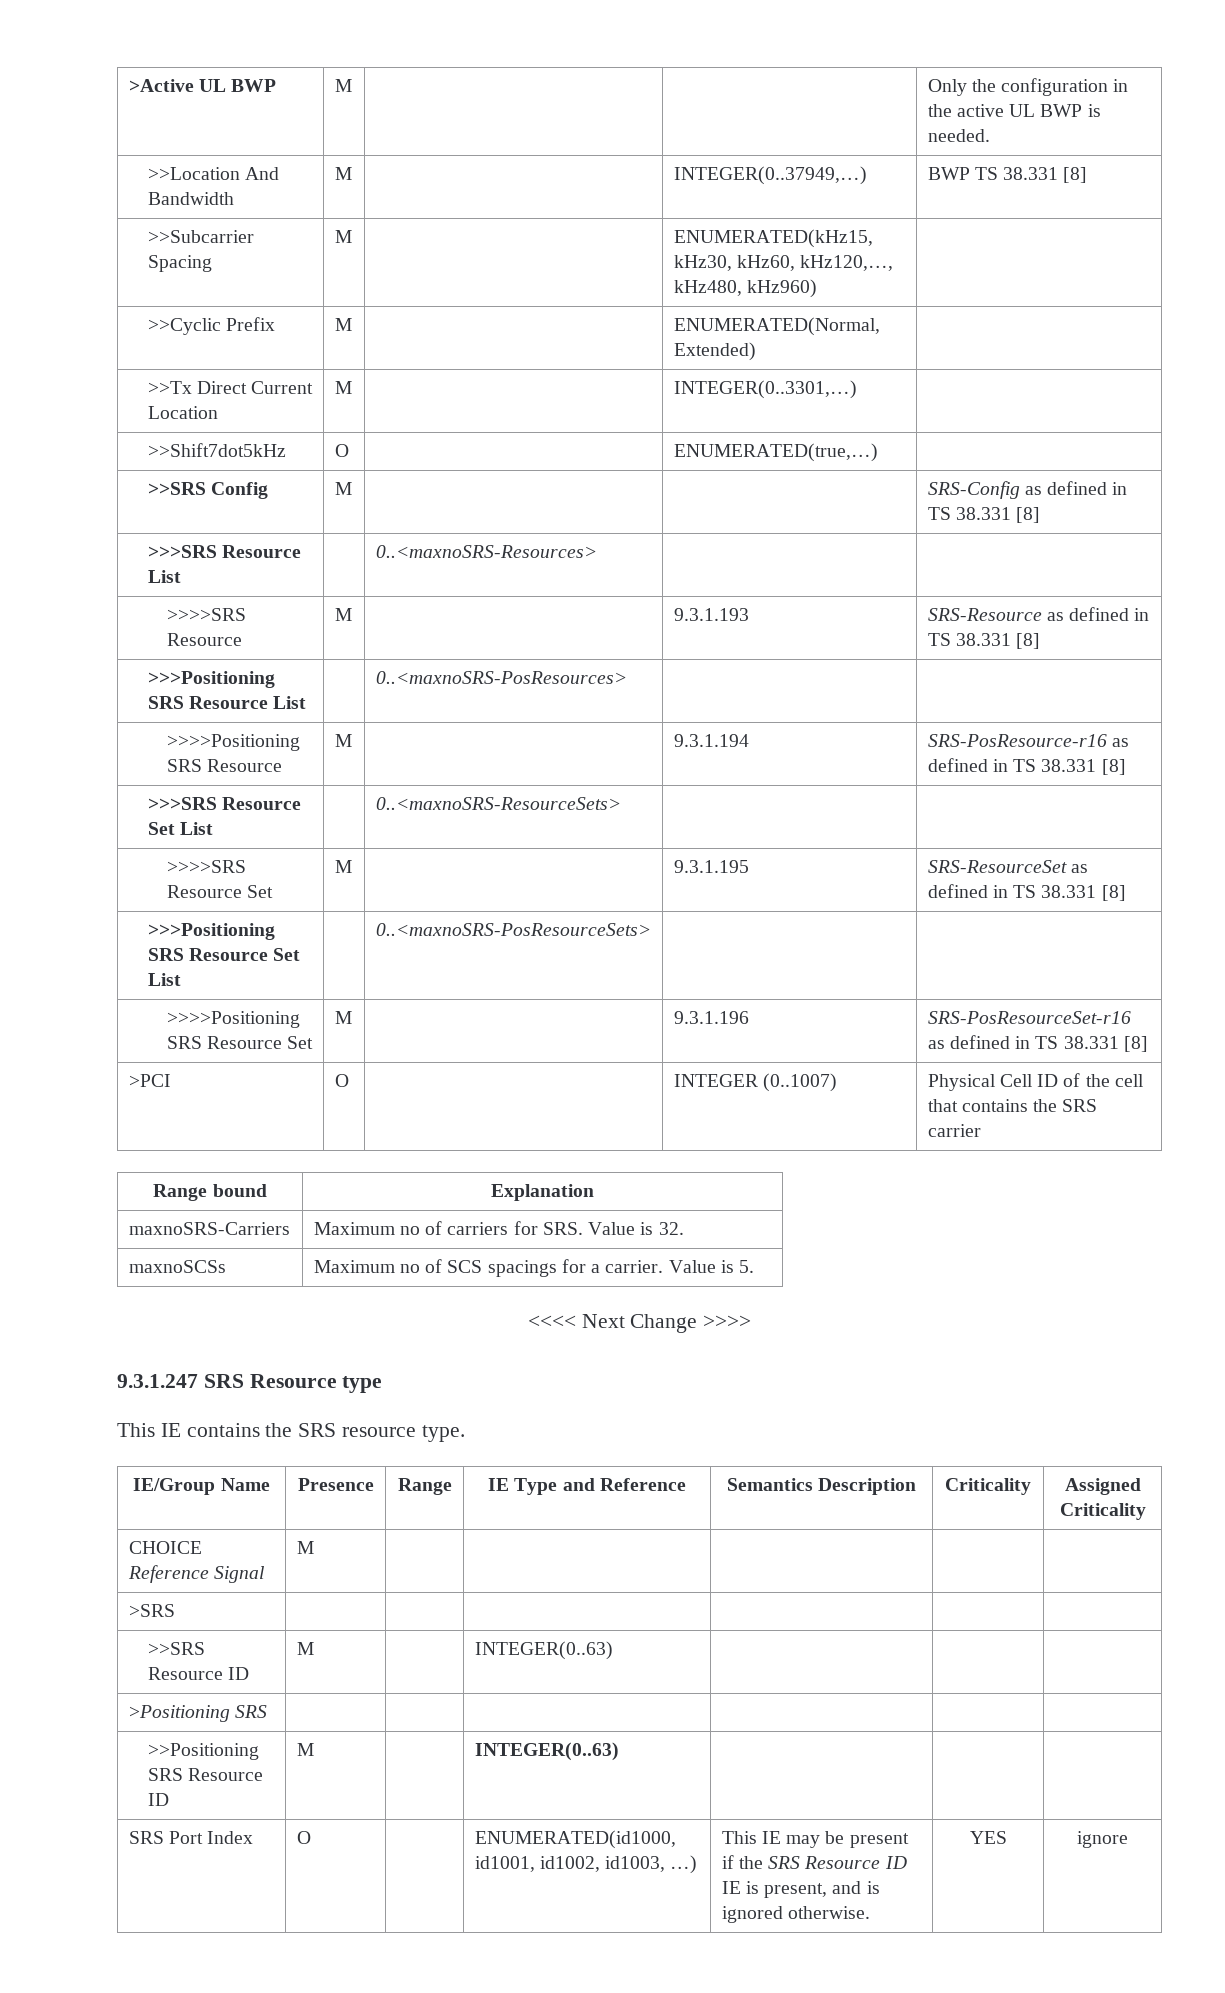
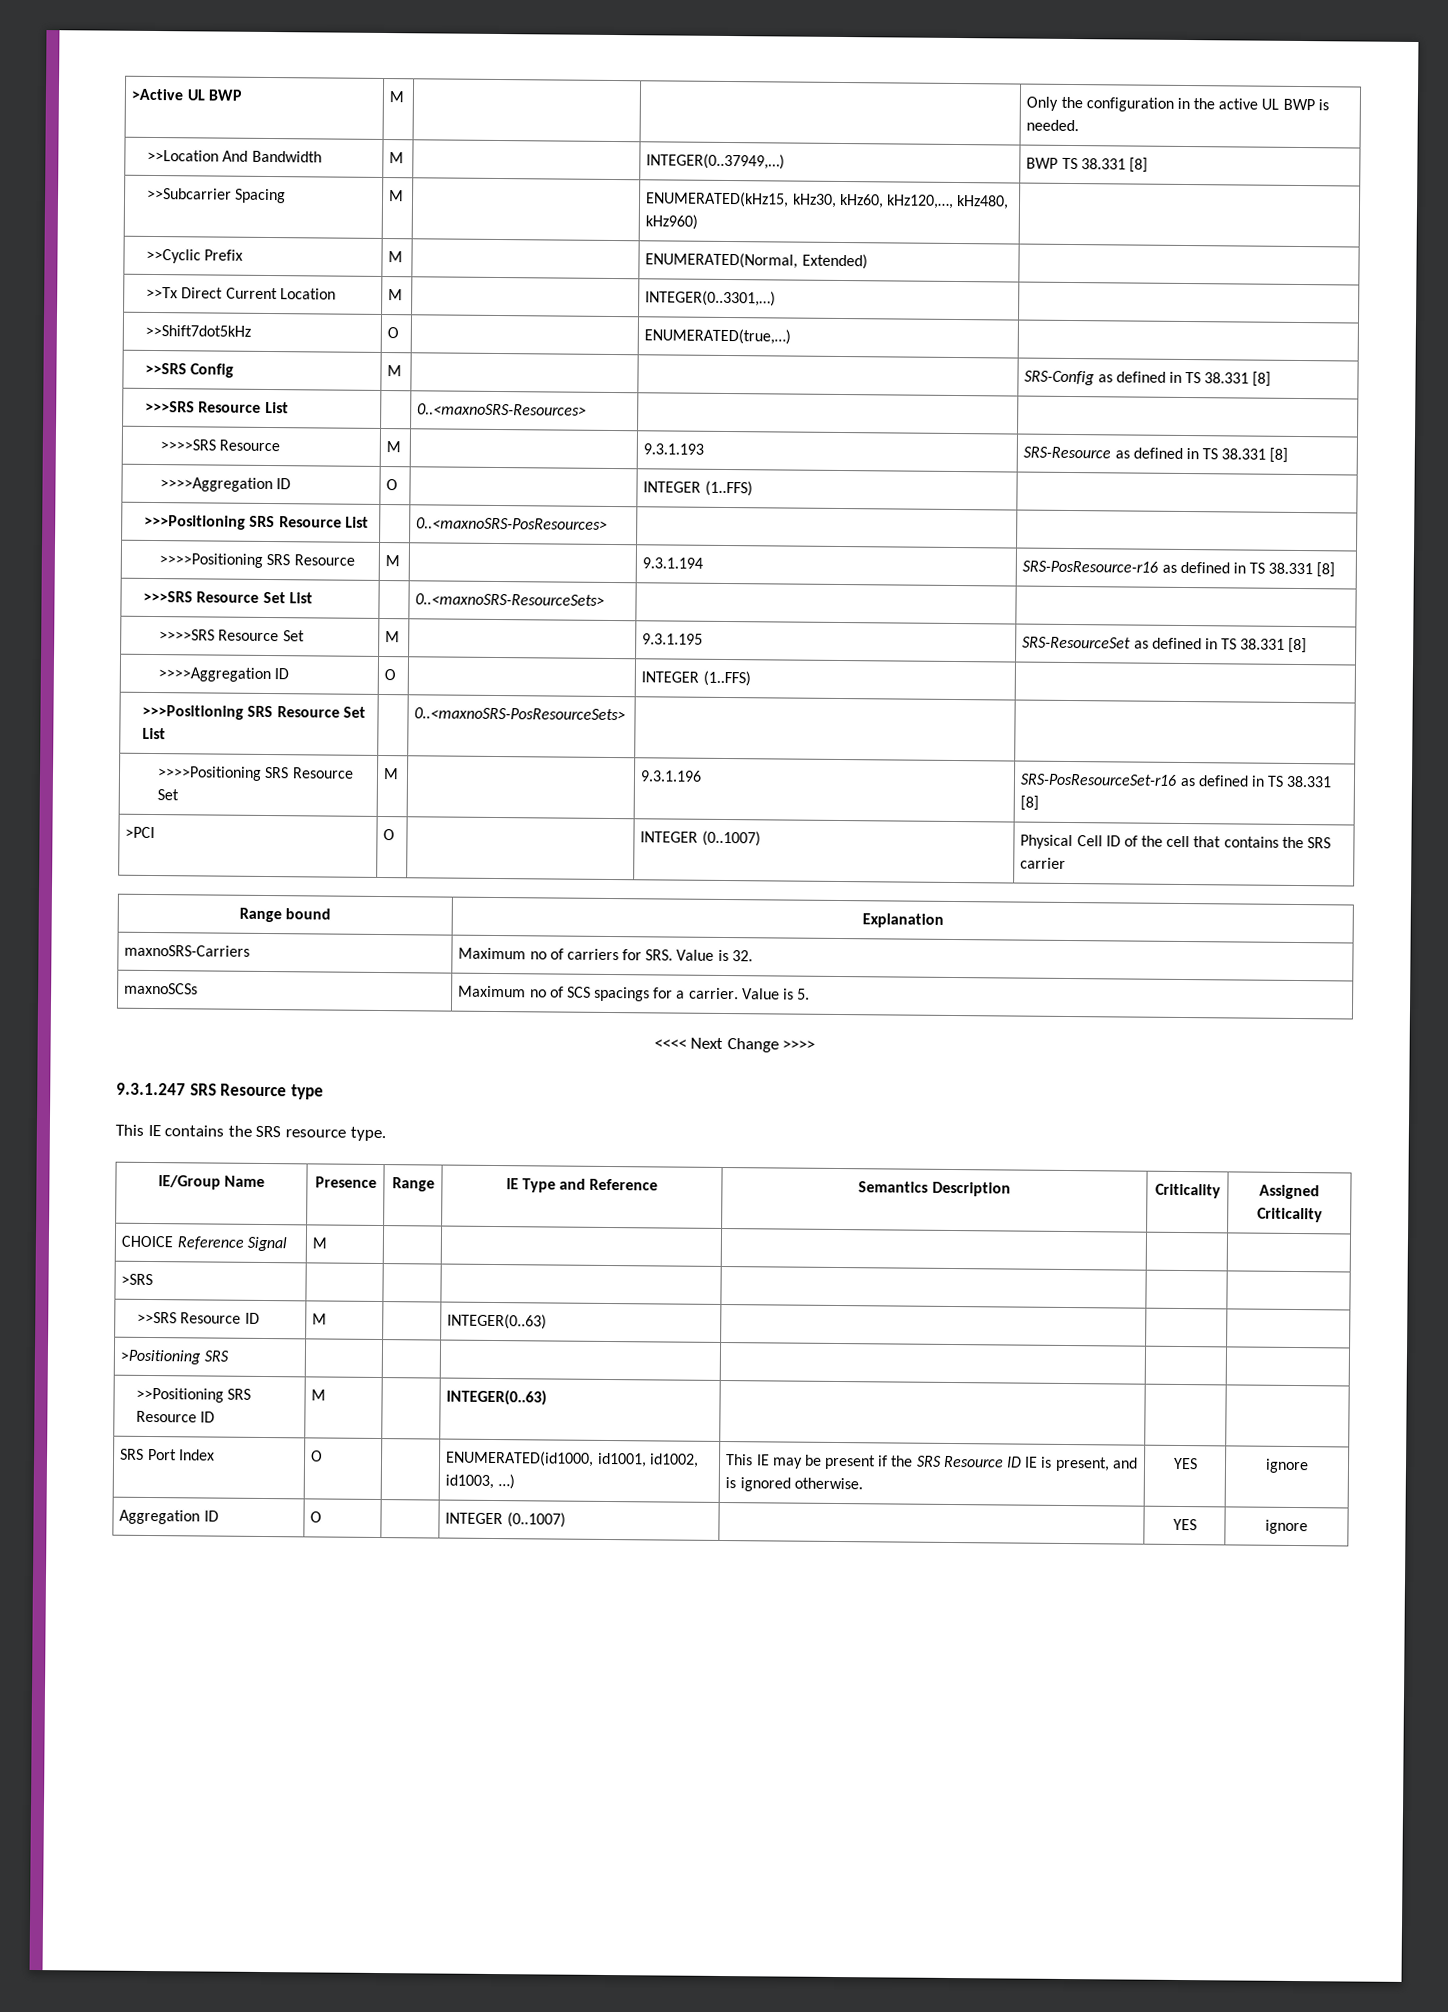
(1041, 641) none -> [160,477,292,493] [386,479,399,491] [643,480,753,497] // >>>>Aggregation ID | O | | INTEGER (1..FFS) |
(1126, 893) none -> [158,667,290,683] [384,669,397,681] [641,670,751,687] // >>>>Aggregation ID | O | | INTEGER (1..FFS) |
(1128, 1839) none -> [119,1509,219,1525] [310,1511,323,1523] [445,1512,566,1528] [1172,1518,1197,1531] [1265,1519,1308,1535] // Aggregation ID | O | | INTEGER (0..1007) | | YES | ignore

